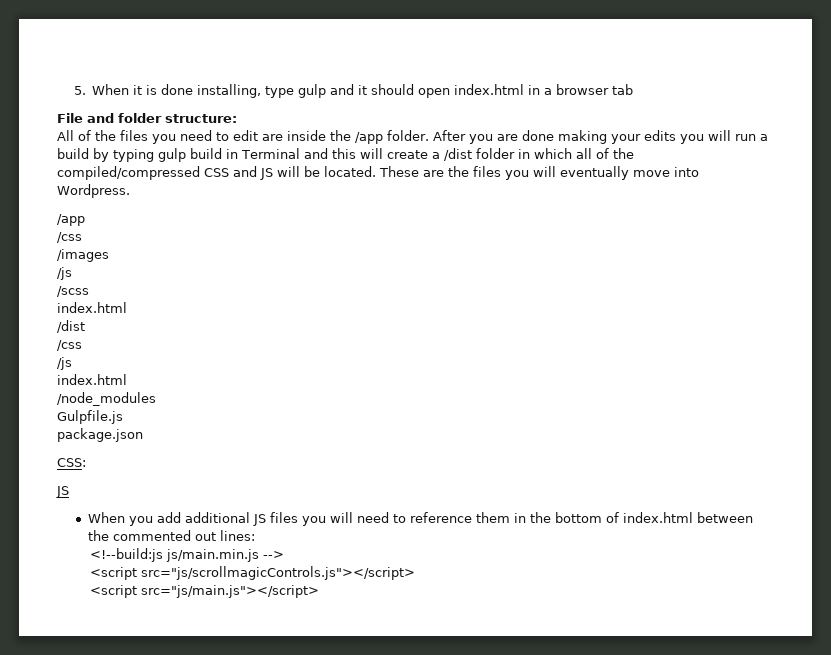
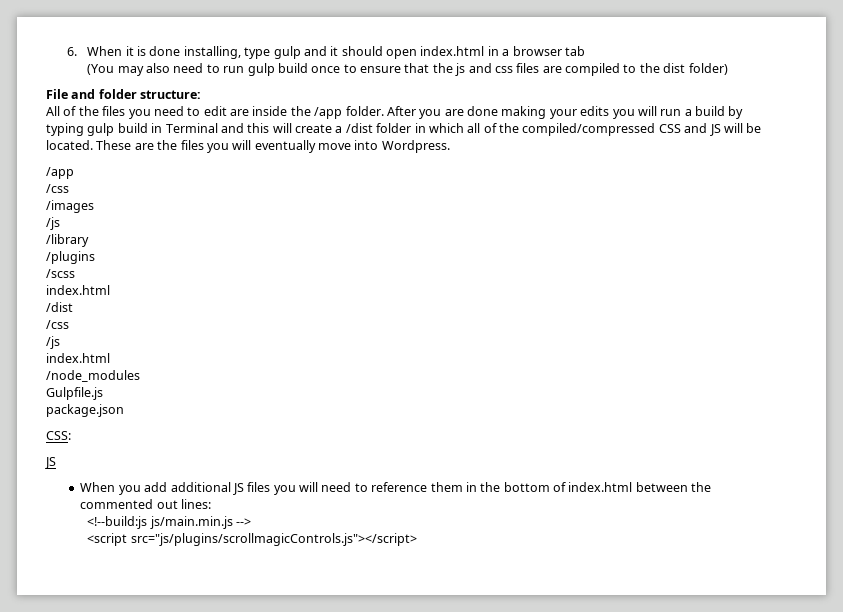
[73,86,86,95] 5. -> [66,47,77,56] 6.
(634, 89) none -> [87,63,728,76] // (You may also need to run gulp build once to ensure that the js and css files are compiled to the dist folder)
(72, 273) none -> [46,234,89,247] [46,251,95,264] // /library // /plugins
[141,566,416,580] [90,585,320,598] src="js/scrollmagicControls.js"></script> // <script src="js/main.js"></script> -> [130,533,417,546] src="js/plugins/scrollmagicControls.js"></script>

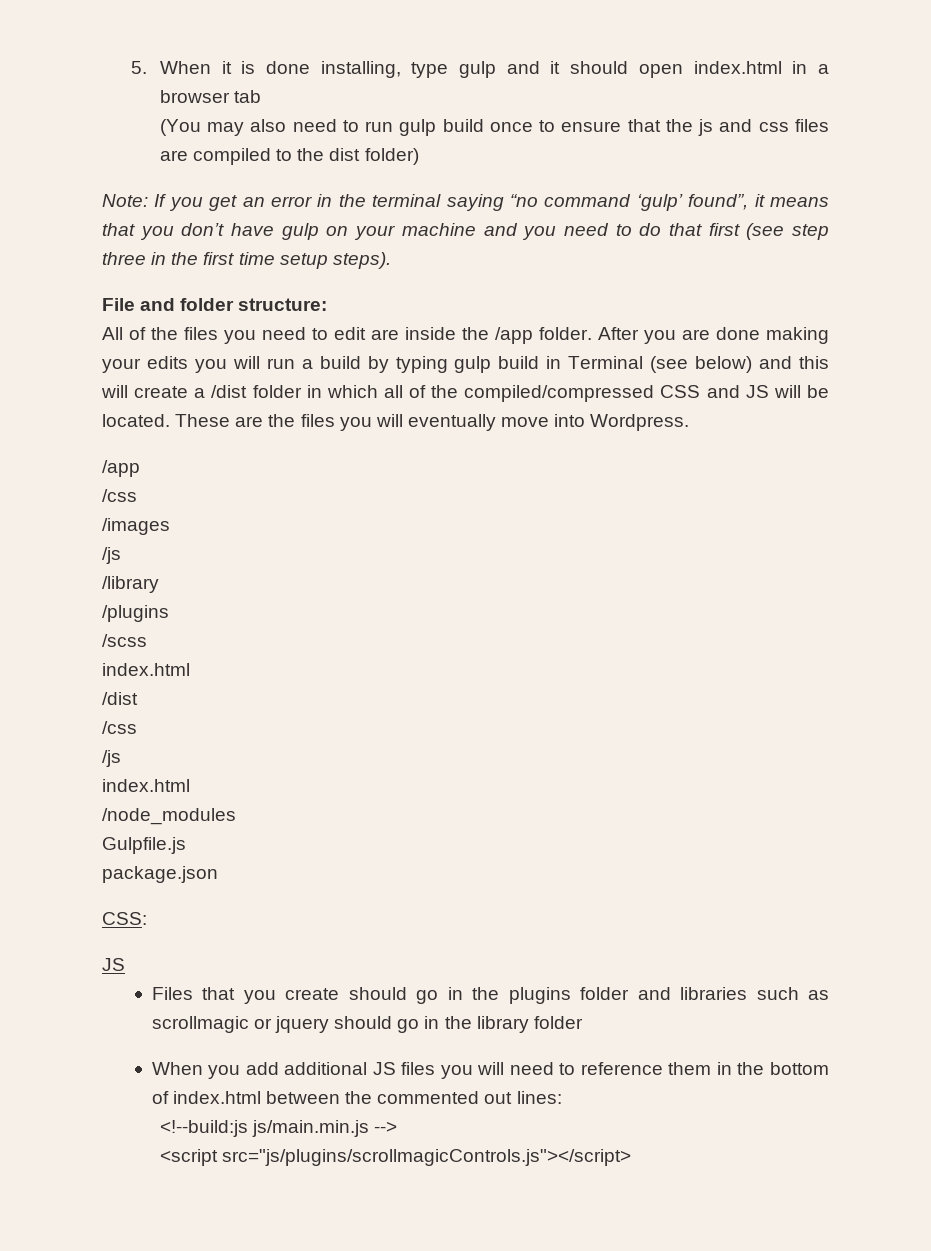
[66,47,77,56] 6. -> [130,61,147,74] 5.
(728, 69) none -> [102,194,829,211] [102,223,829,240] [102,252,391,269] // Note: If you get an error in the terminal saying “no command ‘gulp’ found”, it means that you don’t have gulp on your machine and you need to do that first (see step three in the first time setup steps).
(218, 128) none -> [650,356,753,373] (see below)
(56, 463) none -> [151,987,829,1004] [151,1016,583,1033] // Files that you create should go in the plugins folder and libraries such as scrollmagic or jquery should go in the library folder

